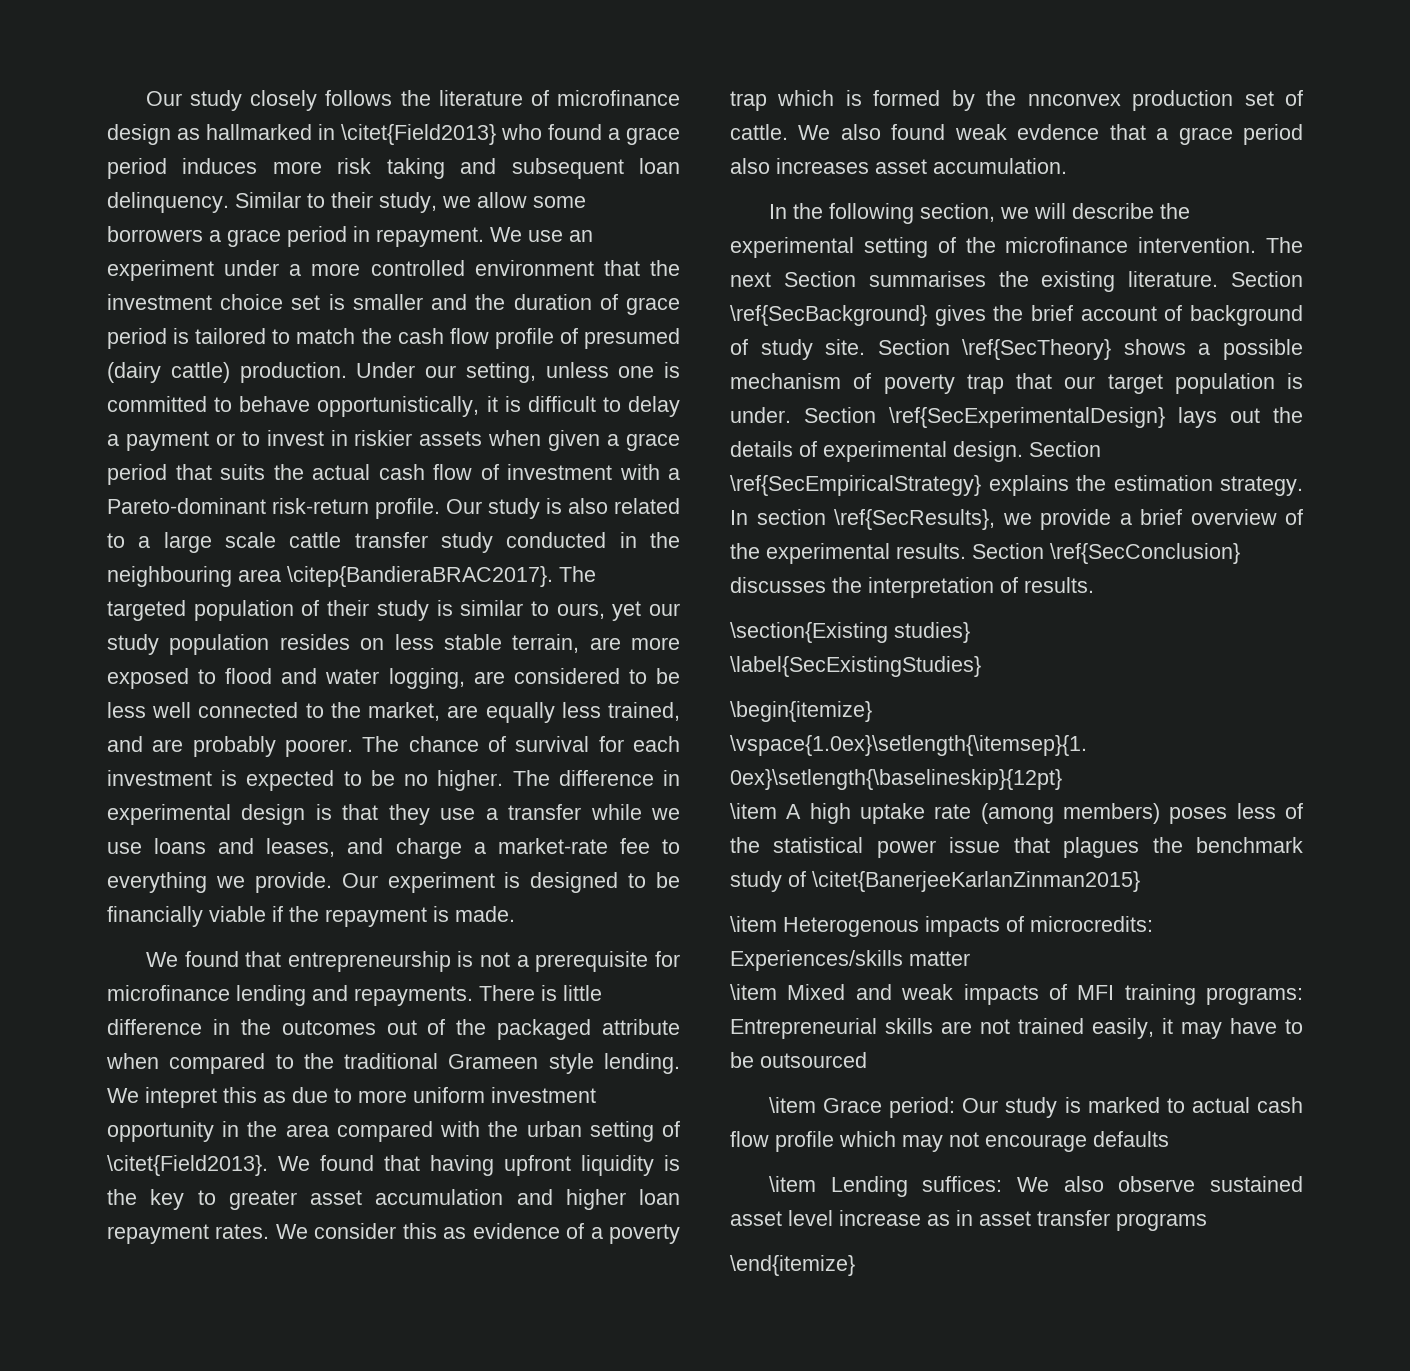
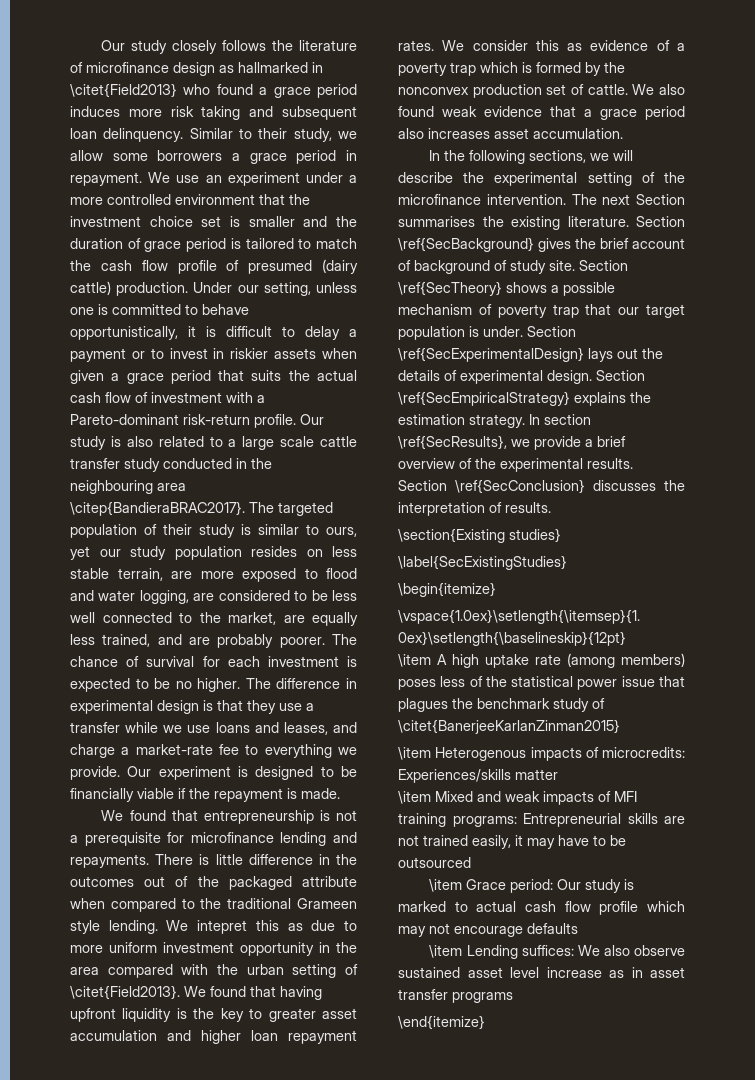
[1027,94,1121,106] nnconvex -> [398,87,469,95] nonconvex
[1017,124,1100,140] evdence -> [484,106,542,117] evidence
[919,203,995,222] section, -> [529,150,587,163] sections,

